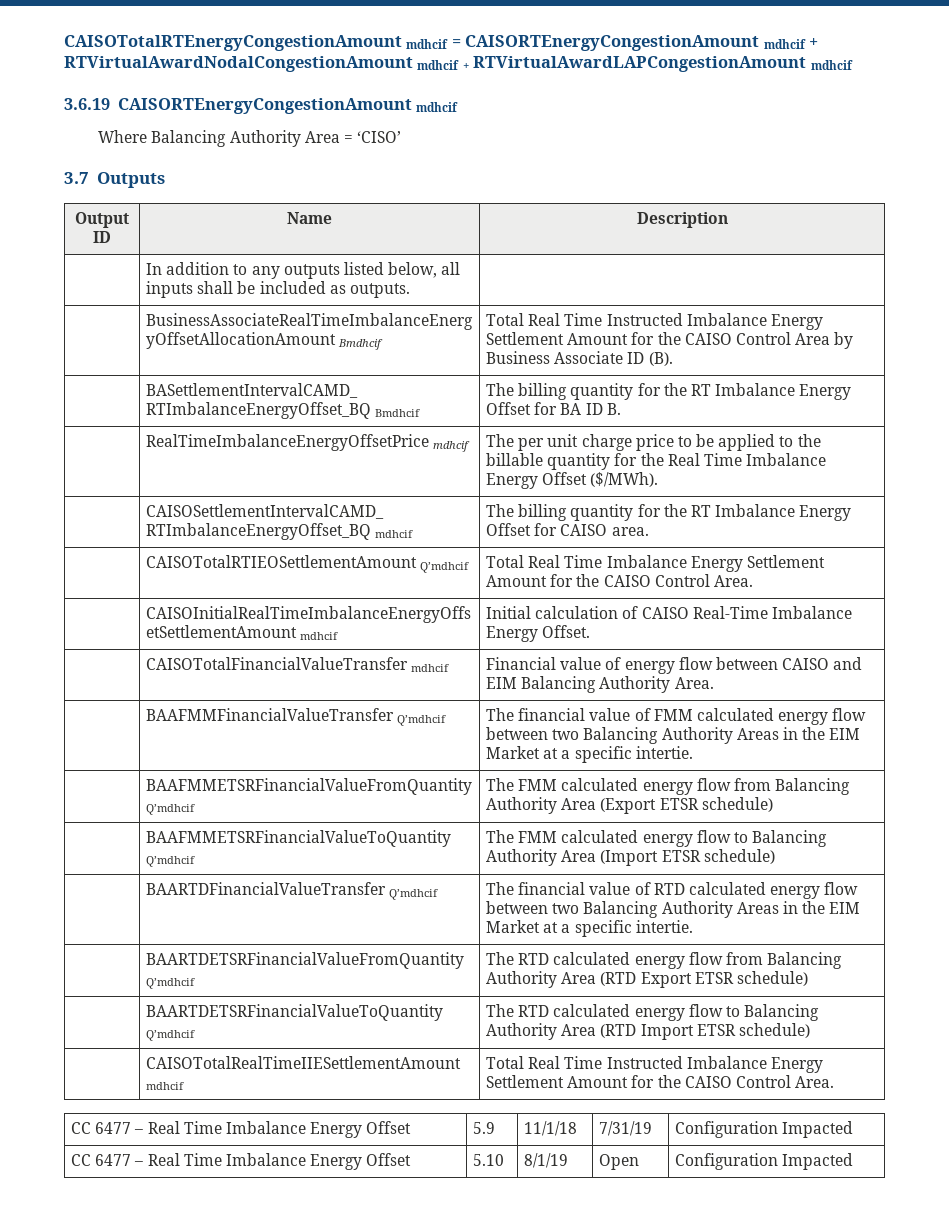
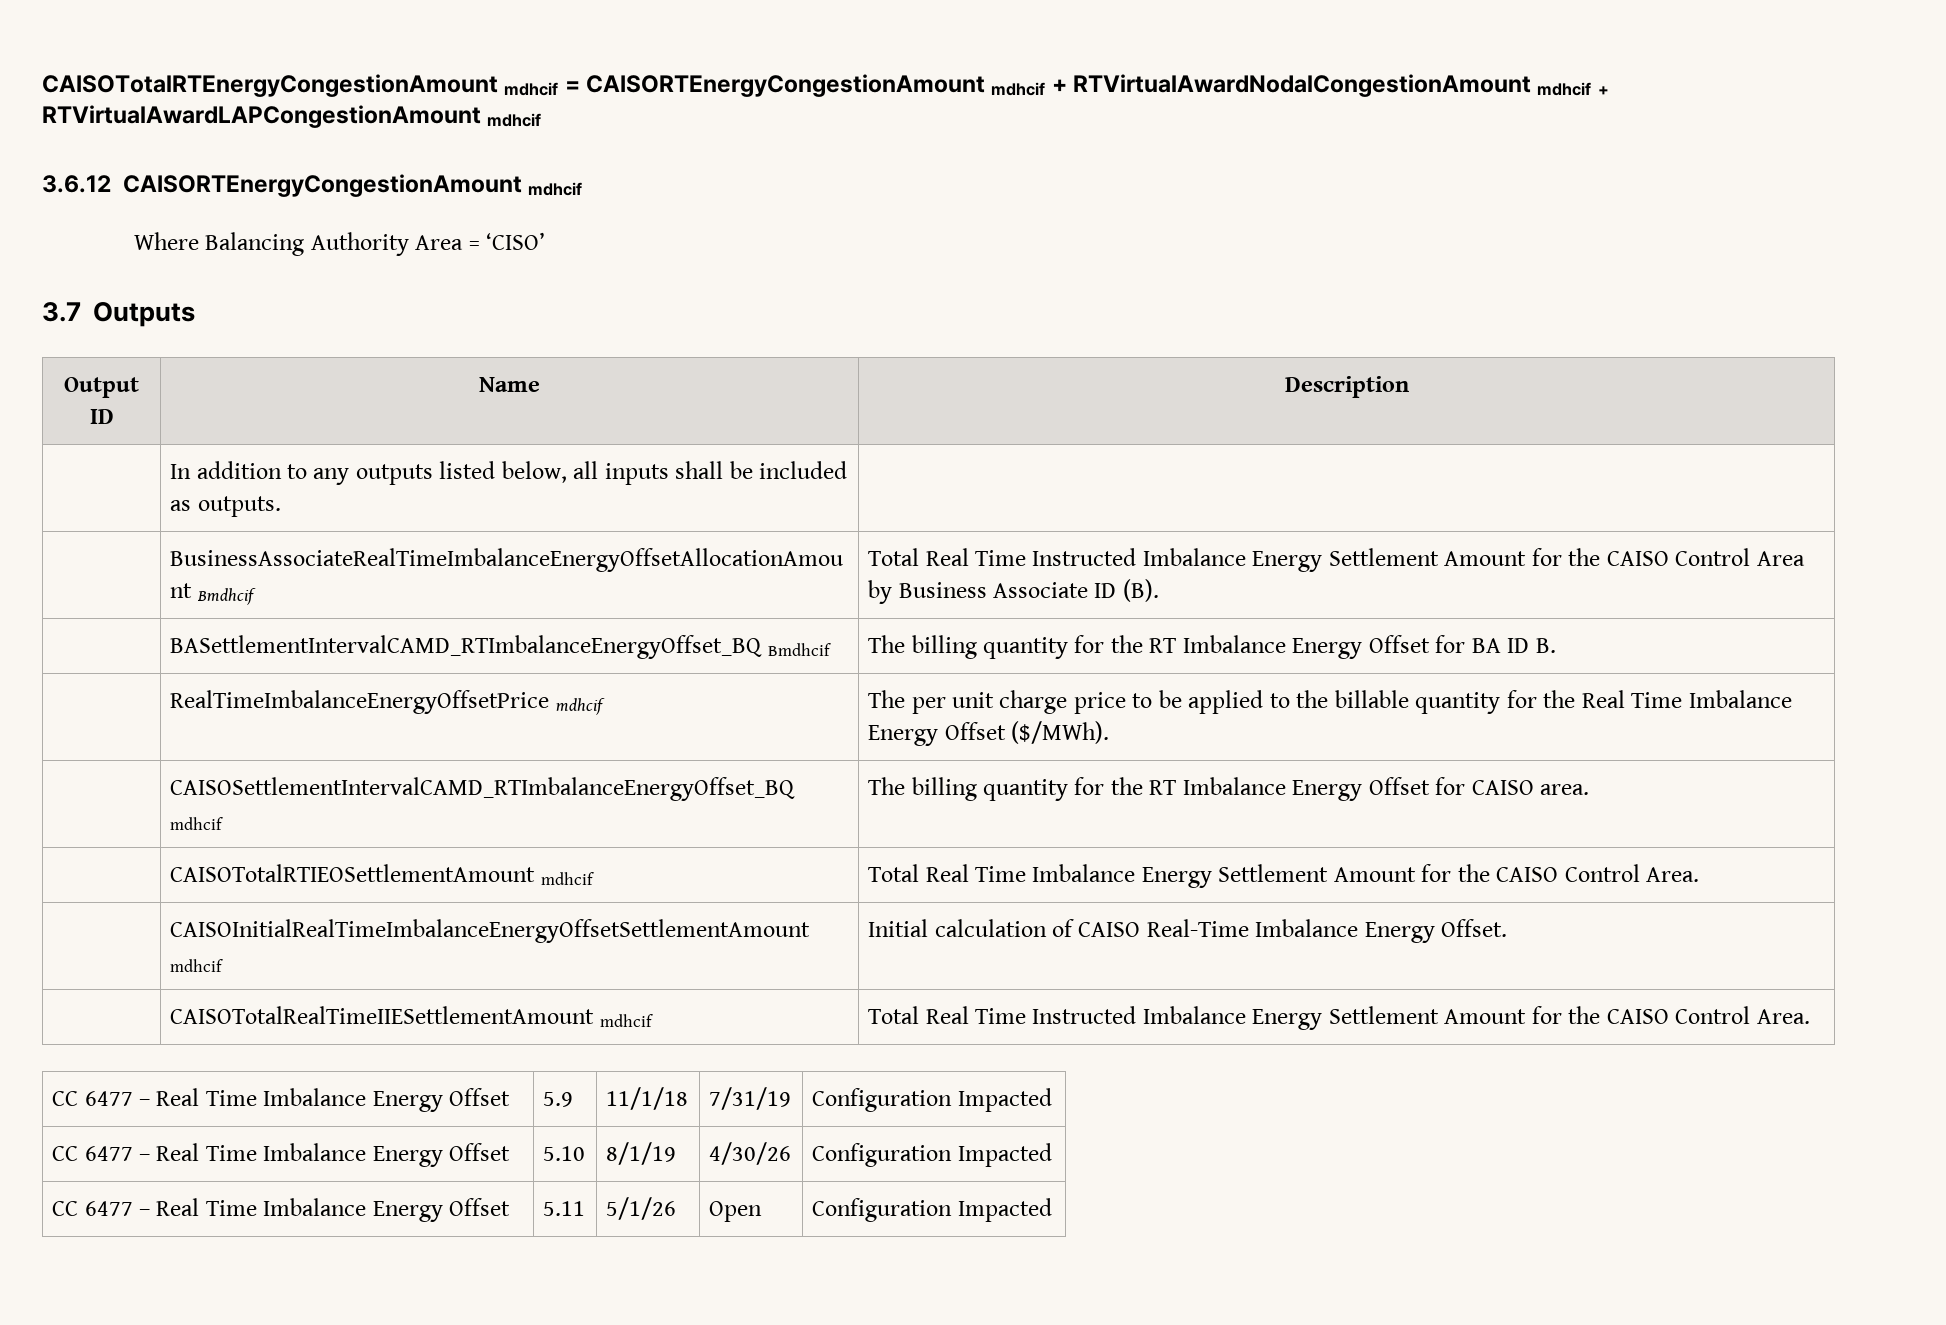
[64,98,110,110] 3.6.19 -> [42,175,111,193] 3.6.12
[420,562,470,573] Q’mdhcif -> [540,872,594,885] mdhcif
[146,657,450,672] [486,657,863,674] [486,676,714,693] [146,708,447,726] [486,708,867,725] [486,727,861,744] [486,746,693,763] [146,778,473,795] [146,804,196,815] [486,778,851,795] [486,797,773,814] [146,830,452,847] [146,856,196,867] [486,830,828,847] [486,849,775,866] [146,882,439,900] [486,882,859,899] [486,901,861,918] [486,920,693,937] [146,952,465,969] [146,978,196,989] [486,952,843,969] [486,971,808,988] [146,1004,444,1021] [146,1030,196,1041] [486,1004,820,1021] [486,1023,810,1040] // | CAISOTotalFinancialValueTransfer mdhcif | Financial value of energy flow between CAISO and EIM Balancing Authority Area. // | BAAFMMFinancialValueTransfer Q’mdhcif | The financial value of FMM calculated energy flow between two Balancing Authority Areas in the EIM Market at a specific intertie. // | BAAFMMETSRFinancialValueFromQuantity Q’mdhcif | The FMM calculated energy flow from Balancing Authority Area (Export ETSR schedule) // | BAAFMMETSRFinancialValueToQuantity Q’mdhcif | The FMM calculated energy flow to Balancing Authority Area (Import ETSR schedule) // | BAARTDFinancialValueTransfer Q’mdhcif | The financial value of RTD calculated energy flow between two Balancing Authority Areas in the EIM Market at a specific intertie. // | BAARTDETSRFinancialValueFromQuantity Q’mdhcif | The RTD calculated energy flow from Balancing Authority Area (RTD Export ETSR schedule) // | BAARTDETSRFinancialValueToQuantity Q’mdhcif | The RTD calculated energy flow to Balancing Authority Area (RTD Import ETSR schedule) -> (1508, 928) none
(569, 1160) none -> [709,1142,792,1165] [812,1143,1052,1167] [52,1198,511,1222] [543,1201,586,1216] [606,1197,677,1220] | 4/30/26 | Configuration Impacted // CC 6477 – Real Time Imbalance Energy Offset | 5.11 | 5/1/26

